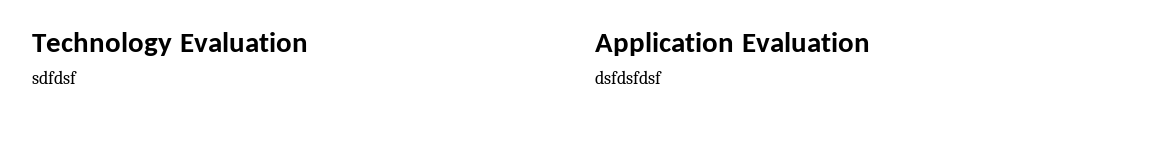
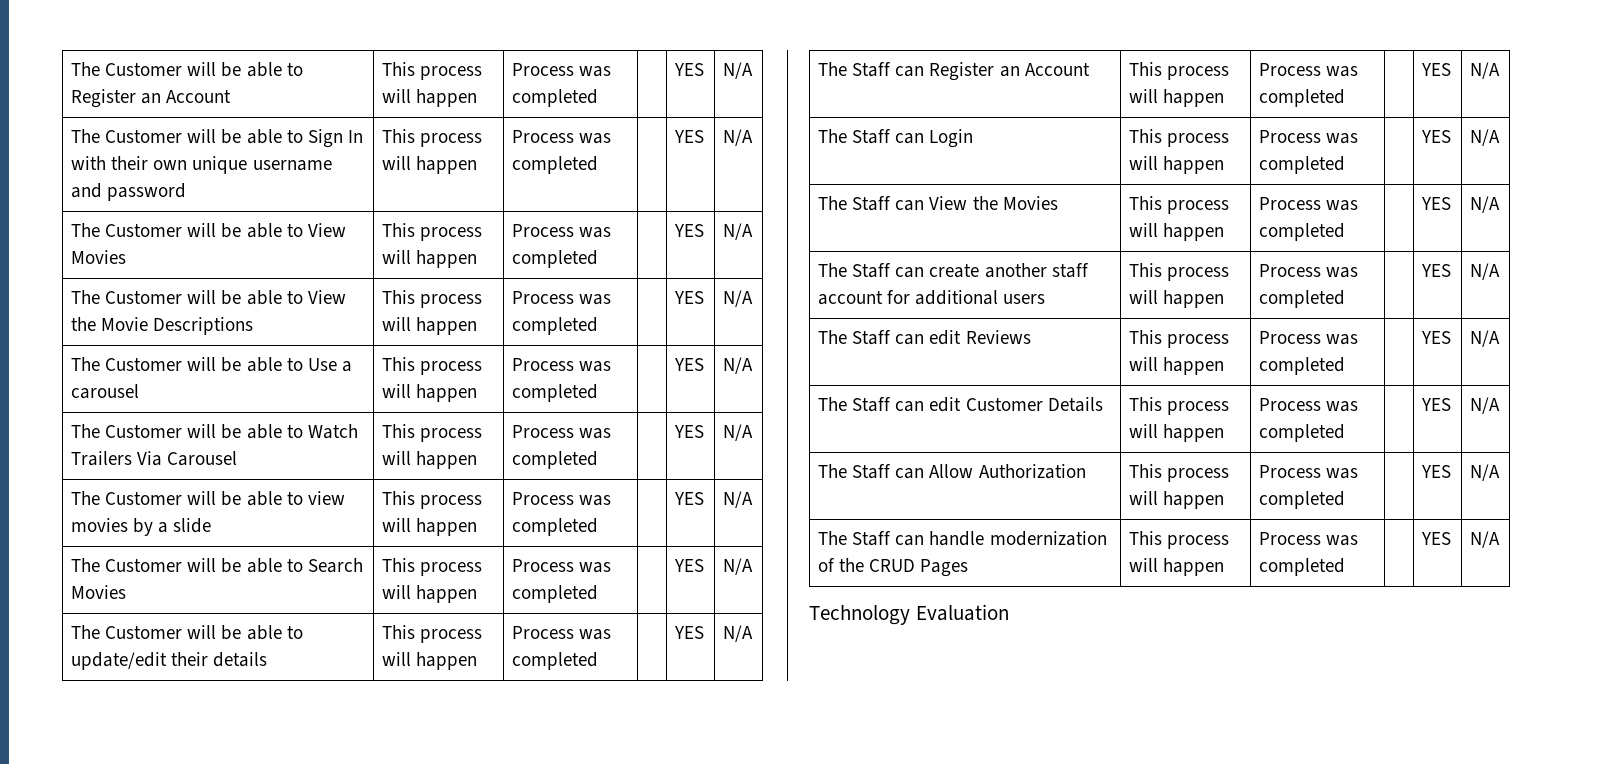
[32,32,308,56] [32,70,77,84] [595,32,870,56] [595,70,662,84] Technology Evaluation // sdfdsf // Application Evaluation // dsfdsfdsf -> [71,62,303,77] [71,89,232,108] [382,62,483,80] [382,89,478,107] [512,63,612,77] [512,89,599,107] [674,63,705,76] [723,62,754,79] [71,129,364,148] [71,156,332,174] [71,183,187,201] [382,129,483,147] [382,156,478,174] [512,130,612,144] [512,156,599,174] [674,130,705,143] [723,129,754,146] [71,223,346,238] [71,250,127,264] [382,223,483,241] [382,250,478,268] [512,224,612,238] [512,250,599,268] [674,224,705,237] [723,223,754,240] [71,290,346,305] [71,317,254,335] [382,290,483,308] [382,317,478,335] [512,291,612,305] [512,317,599,335] [674,291,705,304] [723,290,754,307] [71,357,353,372] [71,384,140,399] [382,357,483,375] [382,384,478,402] [512,358,612,372] [512,384,599,402] [674,358,705,371] [723,357,754,374] [71,424,358,439] [71,451,238,466] [382,424,483,442] [382,451,478,469] [512,425,612,439] [512,451,599,469] [674,425,705,438] [723,424,754,441] [71,491,345,506] [71,518,212,536] [382,491,483,509] [382,518,478,536] [512,492,612,506] [512,518,599,536] [674,492,705,505] [723,491,754,508] [71,558,363,573] [71,585,127,599] [382,558,483,576] [382,585,478,603] [512,559,612,573] [512,585,599,603] [674,559,705,572] [723,558,754,575] [71,625,303,640] [71,652,268,670] [382,625,483,643] [382,652,478,670] [512,626,612,640] [512,652,599,670] [674,626,705,639] [723,625,754,642] [818,62,1090,81] [1129,62,1230,80] [1129,89,1225,107] [1259,63,1359,77] [1259,89,1346,107] [1421,63,1452,76] [1470,62,1501,79] [818,129,974,148] [1129,129,1230,147] [1129,156,1225,174] [1259,130,1359,144] [1259,156,1346,174] [1421,130,1452,143] [1470,129,1501,146] [818,196,1058,211] [1129,196,1230,214] [1129,223,1225,241] [1259,197,1359,211] [1259,223,1346,241] [1421,197,1452,210] [1470,196,1501,213] [818,263,1089,278] [818,290,1046,305] [1129,263,1230,281] [1129,290,1225,308] [1259,264,1359,278] [1259,290,1346,308] [1421,264,1452,277] [1470,263,1501,280] [818,330,1031,345] [1129,330,1230,348] [1129,357,1225,375] [1259,331,1359,345] [1259,357,1346,375] [1421,331,1452,344] [1470,330,1501,347] [818,397,1103,412] [1129,397,1230,415] [1129,424,1225,442] [1259,398,1359,412] [1259,424,1346,442] [1421,398,1452,411] [1470,397,1501,414] [818,464,1086,479] [1129,464,1230,482] [1129,491,1225,509] [1259,465,1359,479] [1259,491,1346,509] [1421,465,1452,478] [1470,464,1501,481] [818,531,1107,546] [818,558,969,577] [1129,531,1230,549] [1129,558,1225,576] [1259,532,1359,546] [1259,558,1346,576] [1421,532,1452,545] [1470,531,1501,548] [809,604,1009,625] The Customer will be able to Register an Account | This process will happen | Process was completed | | YES | N/A // The Customer will be able to Sign In with their own unique username and password | This process will happen | Process was completed | | YES | N/A // The Customer will be able to View Movies | This process will happen | Process was completed | | YES | N/A // The Customer will be able to View the Movie Descriptions | This process will happen | Process was completed | | YES | N/A // The Customer will be able to Use a carousel | This process will happen | Process was completed | | YES | N/A // The Customer will be able to Watch Trailers Via Carousel | This process will happen | Process was completed | | YES | N/A // The Customer will be able to view movies by a slide | This process will happen | Process was completed | | YES | N/A // The Customer will be able to Search Movies | This process will happen | Process was completed | | YES | N/A // The Customer will be able to update/edit their details | This process will happen | Process was completed | | YES | N/A // The Staff can Register an Account | This process will happen | Process was completed | | YES | N/A // The Staff can Login | This process will happen | Process was completed | | YES | N/A // The Staff can View the Movies | This process will happen | Process was completed | | YES | N/A // The Staff can create another staff account for additional users | This process will happen | Process was completed | | YES | N/A // The Staff can edit Reviews | This process will happen | Process was completed | | YES | N/A // The Staff can edit Customer Details | This process will happen | Process was completed | | YES | N/A // The Staff can Allow Authorization | This process will happen | Process was completed | | YES | N/A // The Staff can handle modernization of the CRUD Pages | This process will happen | Process was completed | | YES | N/A // Technology Evaluation

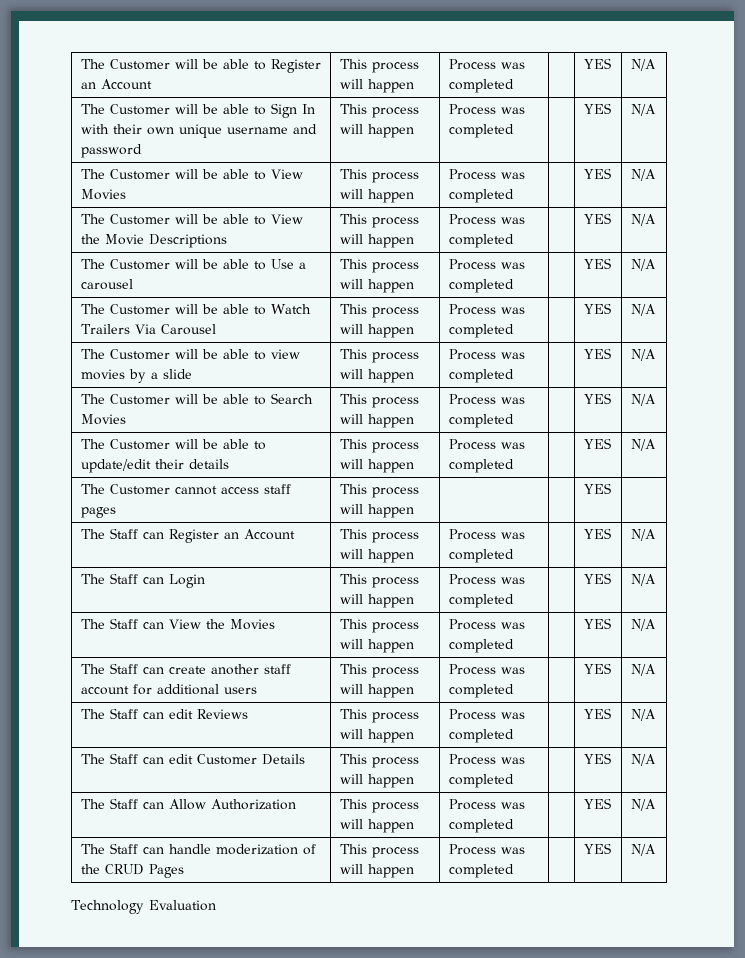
(754, 633) none -> [80,484,291,495] [80,507,116,518] [339,484,419,498] [339,504,414,518] [583,483,611,494] // The Customer cannot access staff pages | This process will happen | | | YES |
[989,531,1107,546] modernization -> [215,844,298,855] moderization

